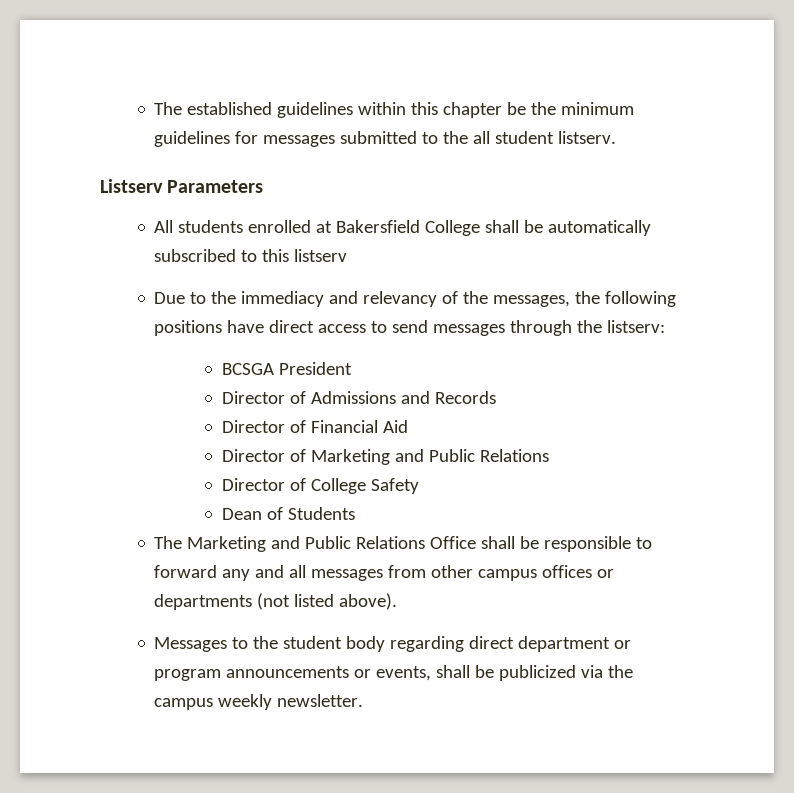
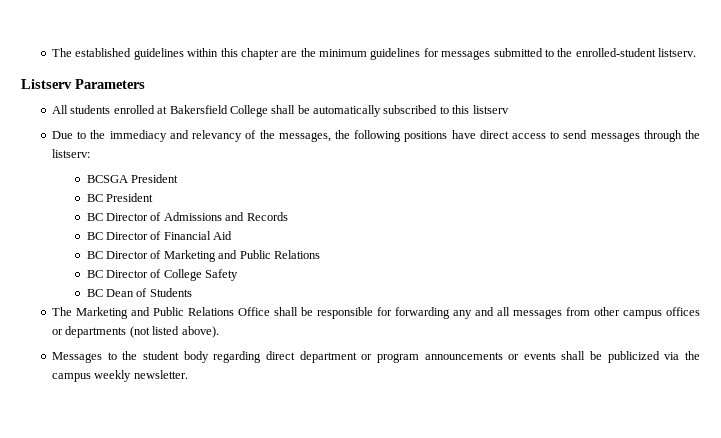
[507,102,527,115] be -> [281,51,298,57] are
[473,131,555,144] all student -> [575,48,656,57] enrolled-student
(353, 368) none -> [86,193,154,202] [86,213,103,221] BC President // BC
(497, 397) none -> [86,232,103,240] BC
(409, 426) none -> [86,251,103,259] BC
(550, 455) none -> [86,270,103,278] BC
(420, 486) none -> [86,289,103,297] BC
[636,537,653,549] [154,565,218,578] to forward -> [377,307,451,319] for forwarding
[376,666,432,681] events, -> [523,352,556,360] events

